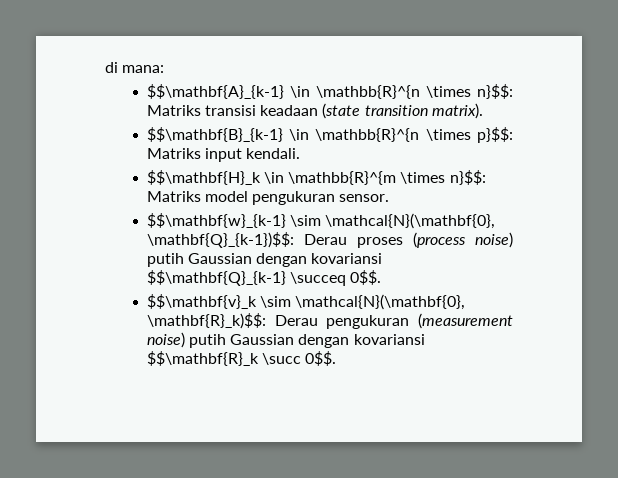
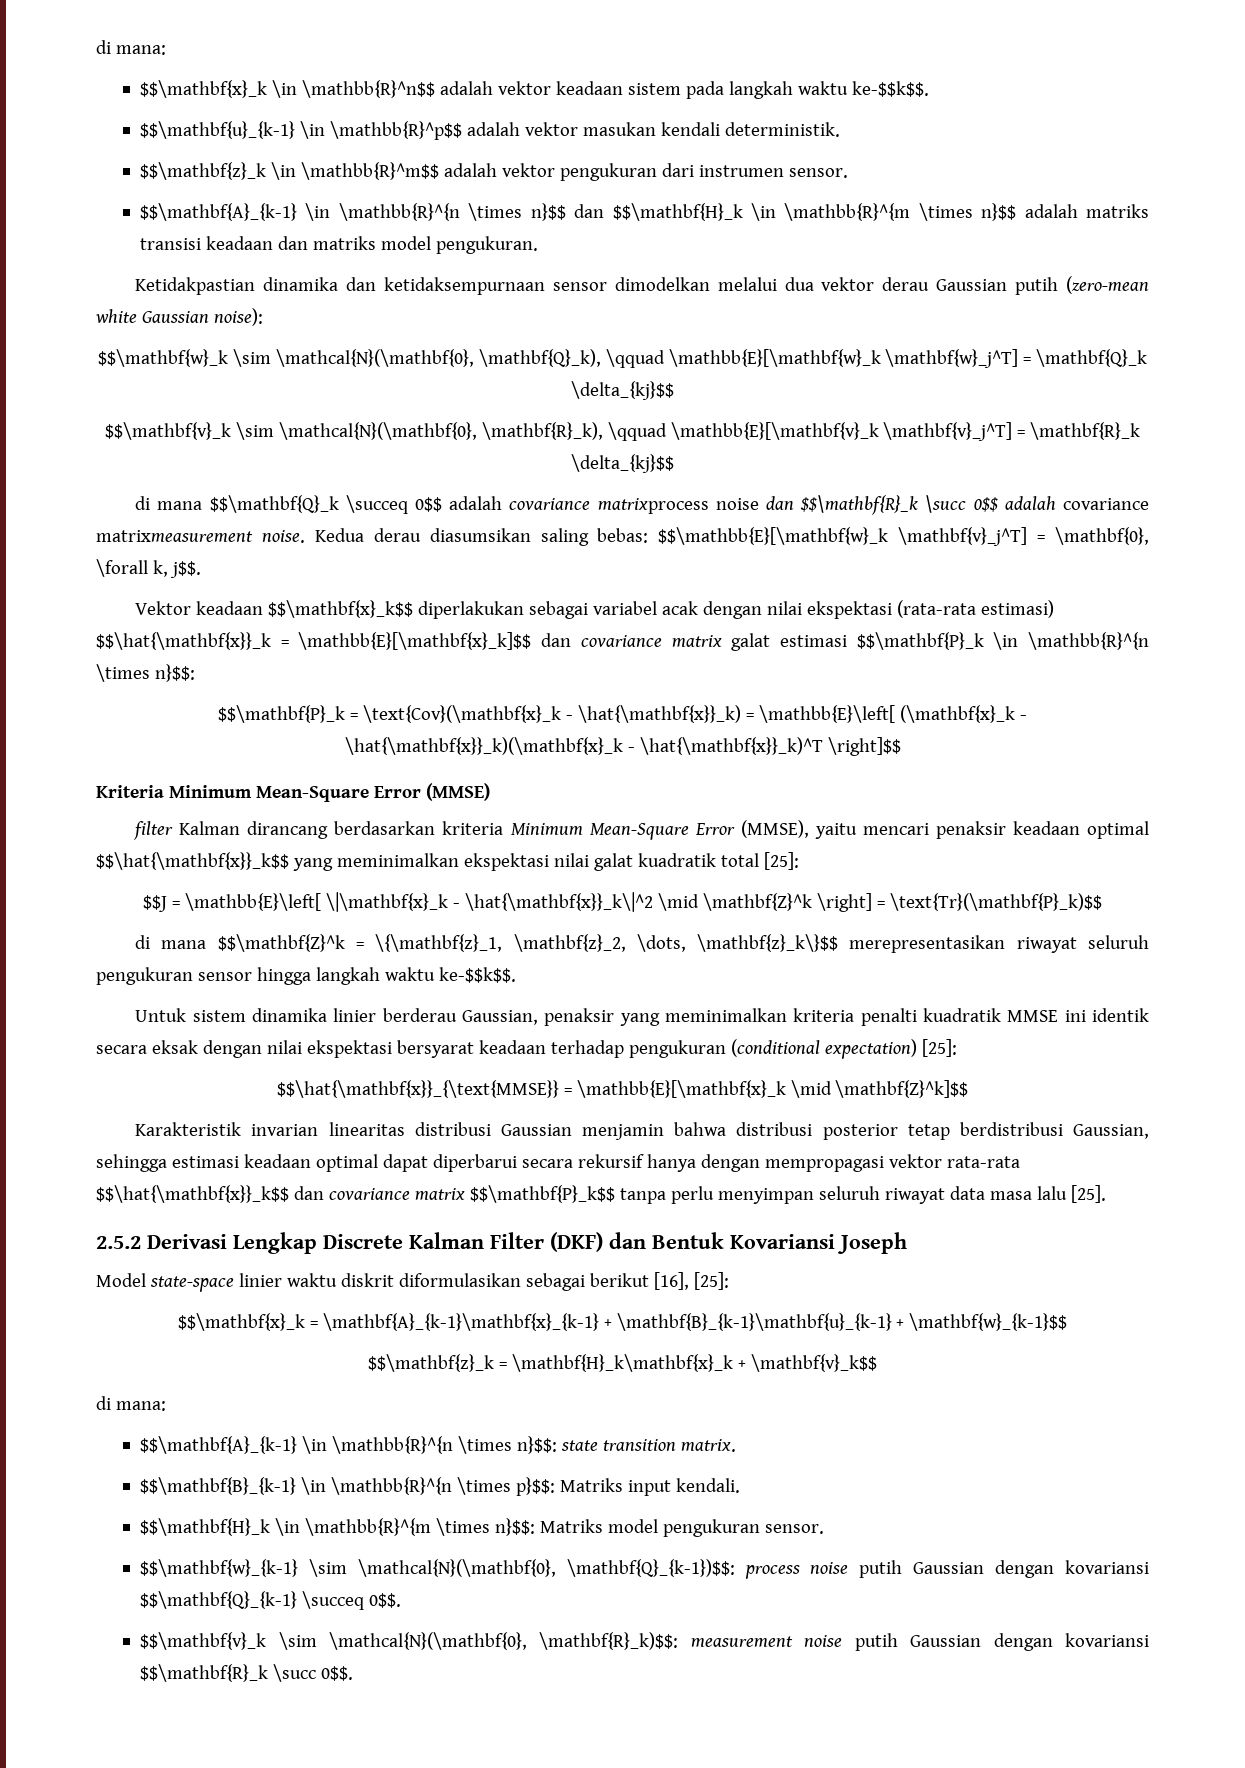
[105,62,165,73] di mana: -> [96,40,166,55] [140,80,930,99] [140,121,841,140] [140,162,849,181] [140,203,1149,221] [140,236,539,254] [135,276,1149,295] [95,308,263,326] [97,349,1148,368] [571,381,674,400] [104,422,1141,441] [571,454,674,473] [135,495,1149,515] [96,527,1149,546] [96,559,201,578] [135,600,1055,619] [96,632,1150,651] [96,664,195,682] [218,705,1027,723] [344,737,901,756] [96,783,490,802] [134,820,1149,840] [96,852,799,871] [143,892,1102,912] [135,934,1149,953] [96,967,516,985] [135,1008,1150,1026] [96,1039,957,1059] [276,1080,969,1098] [135,1122,1149,1140] [96,1154,1020,1172] [96,1185,1106,1204] [96,1232,907,1254] [96,1272,729,1292] [177,1313,1068,1331] [368,1354,877,1372] [96,1396,166,1411] di mana: // $$\mathbf{x}_k \in \mathbb{R}^n$$ adalah vektor keadaan sistem pada langkah waktu ke-$$k$$. // $$\mathbf{u}_{k-1} \in \mathbb{R}^p$$ adalah vektor masukan kendali deterministik. // $$\mathbf{z}_k \in \mathbb{R}^m$$ adalah vektor pengukuran dari instrumen sensor. // $$\mathbf{A}_{k-1} \in \mathbb{R}^{n \times n}$$ dan $$\mathbf{H}_k \in \mathbb{R}^{m \times n}$$ adalah matriks transisi keadaan dan matriks model pengukuran. // Ketidakpastian dinamika dan ketidaksempurnaan sensor dimodelkan melalui dua vektor derau Gaussian putih (zero-mean white Gaussian noise): // $$\mathbf{w}_k \sim \mathcal{N}(\mathbf{0}, \mathbf{Q}_k), \qquad \mathbb{E}[\mathbf{w}_k \mathbf{w}_j^T] = \mathbf{Q}_k \delta_{kj}$$ // $$\mathbf{v}_k \sim \mathcal{N}(\mathbf{0}, \mathbf{R}_k), \qquad \mathbb{E}[\mathbf{v}_k \mathbf{v}_j^T] = \mathbf{R}_k \delta_{kj}$$ // di mana $$\mathbf{Q}_k \succeq 0$$ adalah covariance matrixprocess noise dan $$\mathbf{R}_k \succ 0$$ adalah covariance matrixmeasurement noise. Kedua derau diasumsikan saling bebas: $$\mathbb{E}[\mathbf{w}_k \mathbf{v}_j^T] = \mathbf{0}, \forall k, j$$. // Vektor keadaan $$\mathbf{x}_k$$ diperlakukan sebagai variabel acak dengan nilai ekspektasi (rata-rata estimasi) $$\hat{\mathbf{x}}_k = \mathbb{E}[\mathbf{x}_k]$$ dan covariance matrix galat estimasi $$\mathbf{P}_k \in \mathbb{R}^{n \times n}$$: // $$\mathbf{P}_k = \text{Cov}(\mathbf{x}_k - \hat{\mathbf{x}}_k) = \mathbb{E}\left[ (\mathbf{x}_k - \hat{\mathbf{x}}_k)(\mathbf{x}_k - \hat{\mathbf{x}}_k)^T \right]$$ // Kriteria Minimum Mean-Square Error (MMSE) // filter Kalman dirancang berdasarkan kriteria Minimum Mean-Square Error (MMSE), yaitu mencari penaksir keadaan optimal $$\hat{\mathbf{x}}_k$$ yang meminimalkan ekspektasi nilai galat kuadratik total [25]: // $$J = \mathbb{E}\left[ \|\mathbf{x}_k - \hat{\mathbf{x}}_k\|^2 \mid \mathbf{Z}^k \right] = \text{Tr}(\mathbf{P}_k)$$ // di mana $$\mathbf{Z}^k = \{\mathbf{z}_1, \mathbf{z}_2, \dots, \mathbf{z}_k\}$$ merepresentasikan riwayat seluruh pengukuran sensor hingga langkah waktu ke-$$k$$. // Untuk sistem dinamika linier berderau Gaussian, penaksir yang meminimalkan kriteria penalti kuadratik MMSE ini identik secara eksak dengan nilai ekspektasi bersyarat keadaan terhadap pengukuran (conditional expectation) [25]: // $$\hat{\mathbf{x}}_{\text{MMSE}} = \mathbb{E}[\mathbf{x}_k \mid \mathbf{Z}^k]$$ // Karakteristik invarian linearitas distribusi Gaussian menjamin bahwa distribusi posterior tetap berdistribusi Gaussian, sehingga estimasi keadaan optimal dapat diperbarui secara rekursif hanya dengan mempropagasi vektor rata-rata $$\hat{\mathbf{x}}_k$$ dan covariance matrix $$\mathbf{P}_k$$ tanpa perlu menyimpan seluruh riwayat data masa lalu [25]. // 2.5.2 Derivasi Lengkap Discrete Kalman Filter (DKF) dan Bentuk Kovariansi Joseph // Model state-space linier waktu diskrit diformulasikan sebagai berikut [16], [25]: // $$\mathbf{x}_k = \mathbf{A}_{k-1}\mathbf{x}_{k-1} + \mathbf{B}_{k-1}\mathbf{u}_{k-1} + \mathbf{w}_{k-1}$$ // $$\mathbf{z}_k = \mathbf{H}_k\mathbf{x}_k + \mathbf{v}_k$$ // di mana:
[146,103,483,119] Matriks transisi keadaan (state transition matrix). -> [561,1439,737,1452] state transition matrix.
[303,232,513,248] Derau proses (process noise) -> [744,1562,849,1579] process noise
[274,313,513,329] [146,332,185,348] Derau pengukuran (measurement noise) -> [690,1635,843,1647] measurement noise

